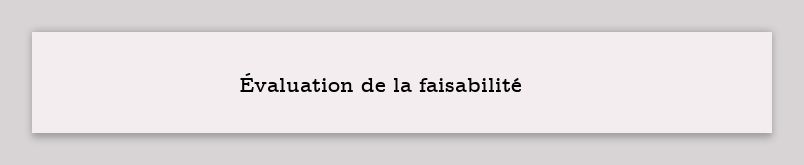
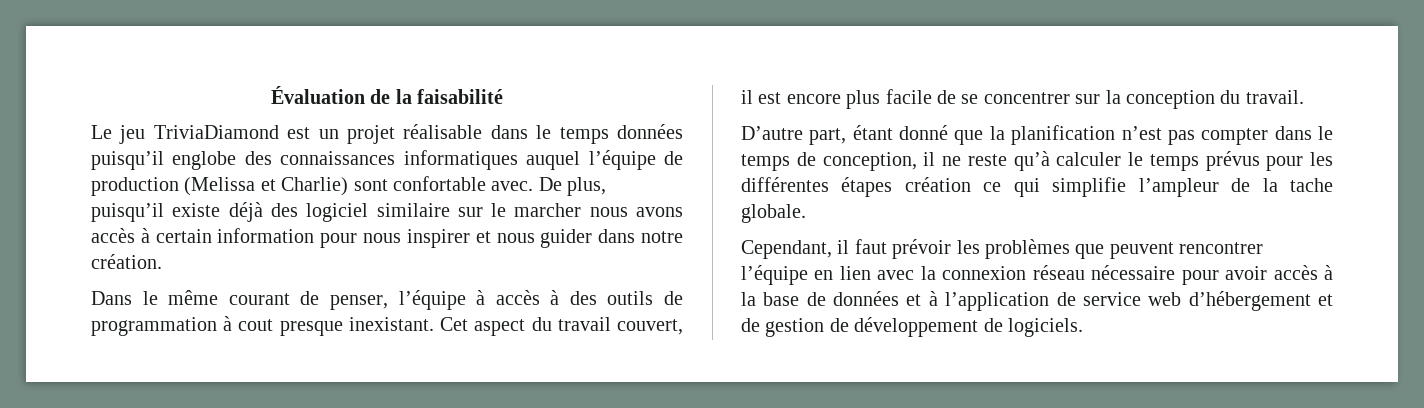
(522, 85) none -> [91,124,683,144] [91,150,683,170] [91,176,607,196] [91,202,683,222] [91,228,683,248] [91,254,162,269] [91,290,683,310] [91,316,683,336] [741,89,1304,109] [741,125,1333,145] [741,151,1333,171] [741,177,1333,197] [741,204,806,223] [741,239,1264,259] [741,265,1333,285] [741,291,1333,311] [741,317,1083,337] // Le jeu TriviaDiamond est un projet réalisable dans le temps données puisqu’il englobe des connaissances informatiques auquel l’équipe de production (Melissa et Charlie) sont confortable avec. De plus, puisqu’il existe déjà des logiciel similaire sur le marcher nous avons accès à certain information pour nous inspirer et nous guider dans notre création. // Dans le même courant de penser, l’équipe à accès à des outils de programmation à cout presque inexistant. Cet aspect du travail couvert, il est encore plus facile de se concentrer sur la conception du travail. // D’autre part, étant donné que la planification n’est pas compter dans le temps de conception, il ne reste qu’à calculer le temps prévus pour les différentes étapes création ce qui simplifie l’ampleur de la tache globale. // Cependant, il faut prévoir les problèmes que peuvent rencontrer l’équipe en lien avec la connexion réseau nécessaire pour avoir accès à la base de données et à l’application de service web d’hébergement et de gestion de développement de logiciels.

